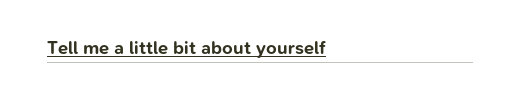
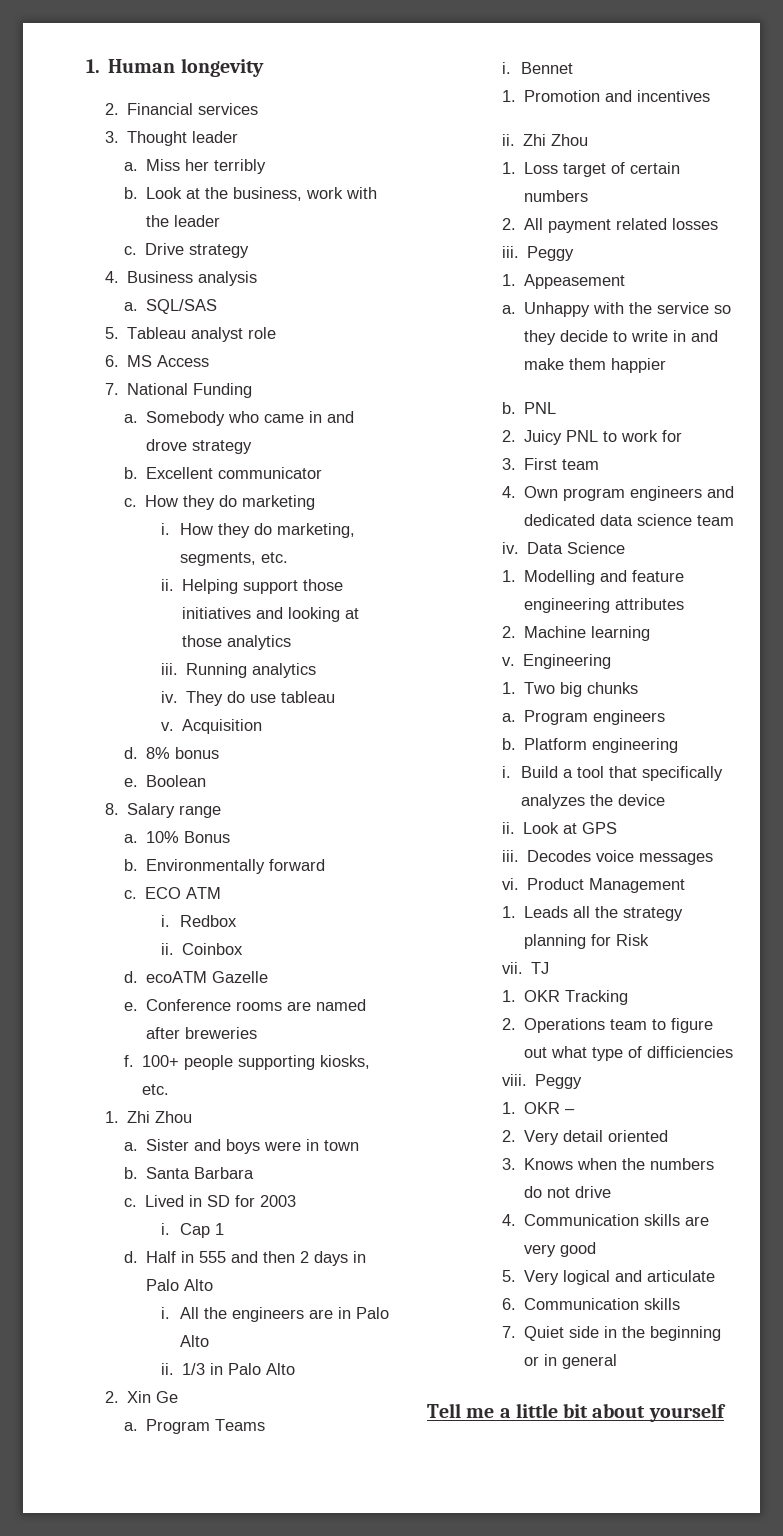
(47, 48) none -> [86,58,264,77] [104,103,259,115] [104,131,239,146] [123,159,266,174] [123,187,377,201] [145,215,220,227] [123,243,249,258] [104,271,258,286] [123,299,217,314] [104,327,277,342] [104,355,210,367] [104,383,253,398] [123,411,354,426] [145,439,252,454] [123,467,322,479] [123,495,315,510] [161,523,355,538] [179,552,288,566] [161,579,344,594] [182,607,360,622] [182,635,292,650] [161,663,317,678] [161,691,336,706] [161,719,263,734] [123,747,219,759] [123,775,206,787] [104,803,222,818] [123,831,230,843] [123,859,325,874] [123,887,221,899] [161,915,237,927] [161,943,244,955] [123,971,268,983] [123,999,366,1011] [145,1027,257,1039] [123,1055,371,1070] [142,1084,170,1095] [104,1111,193,1123] [123,1139,359,1154] [123,1167,254,1179] [123,1195,296,1207] [161,1223,224,1238] [123,1251,366,1266] [145,1279,213,1291] [161,1307,389,1322] [179,1335,209,1347] [161,1363,296,1375] [104,1391,179,1403] [123,1419,265,1434] [502,62,573,74] [502,90,711,102] [502,134,589,146] [502,162,681,177] [524,190,589,202] [502,218,719,233] [502,246,575,261] [502,274,626,289] [502,302,732,317] [524,330,719,345] [524,358,667,373] [502,402,557,414] [502,430,683,445] [502,458,600,470] [502,486,735,501] [524,514,735,526] [502,542,626,554] [502,570,685,585] [524,598,685,613] [502,626,651,641] [502,654,612,669] [502,682,639,697] [502,710,666,725] [502,738,679,753] [502,766,723,781] [520,794,665,809] [502,822,618,834] [502,850,714,865] [502,878,686,893] [502,906,684,921] [524,934,650,949] [502,962,550,974] [502,990,629,1005] [502,1018,714,1033] [524,1046,734,1061] [502,1074,583,1089] [502,1102,576,1114] [502,1130,669,1145] [502,1158,715,1170] [524,1186,612,1198] [502,1214,710,1226] [524,1242,597,1257] [502,1270,716,1285] [502,1298,681,1310] [502,1326,722,1341] [524,1354,618,1369] 1. Human longevity // 2. Financial services // 3. Thought leader // a. Miss her terribly // b. Look at the business, work with the leader // c. Drive strategy // 4. Business analysis // a. SQL/SAS // 5. Tableau analyst role // 6. MS Access // 7. National Funding // a. Somebody who came in and drove strategy // b. Excellent communicator // c. How they do marketing // i. How they do marketing, segments, etc. // ii. Helping support those initiatives and looking at those analytics // iii. Running analytics // iv. They do use tableau // v. Acquisition // d. 8% bonus // e. Boolean // 8. Salary range // a. 10% Bonus // b. Environmentally forward // c. ECO ATM // i. Redbox // ii. Coinbox // d. ecoATM Gazelle // e. Conference rooms are named after breweries // f. 100+ people supporting kiosks, etc. // 1. Zhi Zhou // a. Sister and boys were in town // b. Santa Barbara // c. Lived in SD for 2003 // i. Cap 1 // d. Half in 555 and then 2 days in Palo Alto // i. All the engineers are in Palo Alto // ii. 1/3 in Palo Alto // 2. Xin Ge // a. Program Teams // i. Bennet // 1. Promotion and incentives // ii. Zhi Zhou // 1. Loss target of certain numbers // 2. All payment related losses // iii. Peggy // 1. Appeasement // a. Unhappy with the service so they decide to write in and make them happier // b. PNL // 2. Juicy PNL to work for // 3. First team // 4. Own program engineers and dedicated data science team // iv. Data Science // 1. Modelling and feature engineering attributes // 2. Machine learning // v. Engineering // 1. Two big chunks // a. Program engineers // b. Platform engineering // i. Build a tool that specifically analyzes the device // ii. Look at GPS // iii. Decodes voice messages // vi. Product Management // 1. Leads all the strategy planning for Risk // vii. TJ // 1. OKR Tracking // 2. Operations team to figure out what type of difficiencies // viii. Peggy // 1. OKR – // 2. Very detail oriented // 3. Knows when the numbers do not drive // 4. Communication skills are very good // 5. Very logical and articulate // 6. Communication skills // 7. Quiet side in the beginning or in general //

